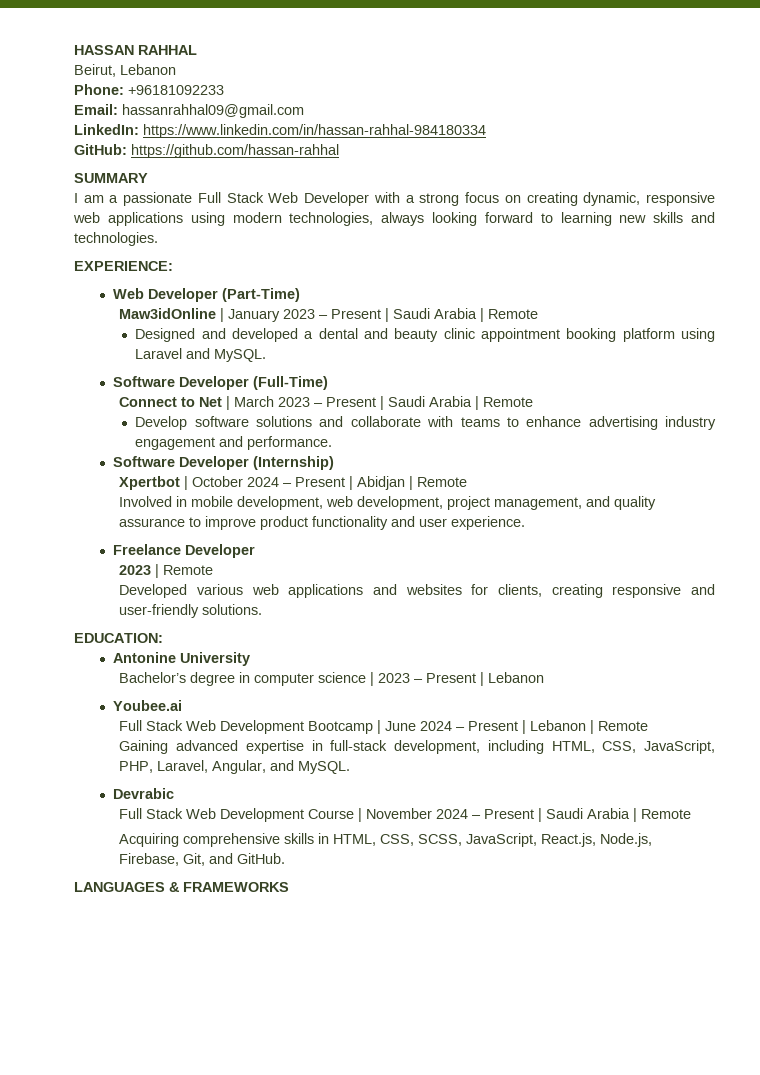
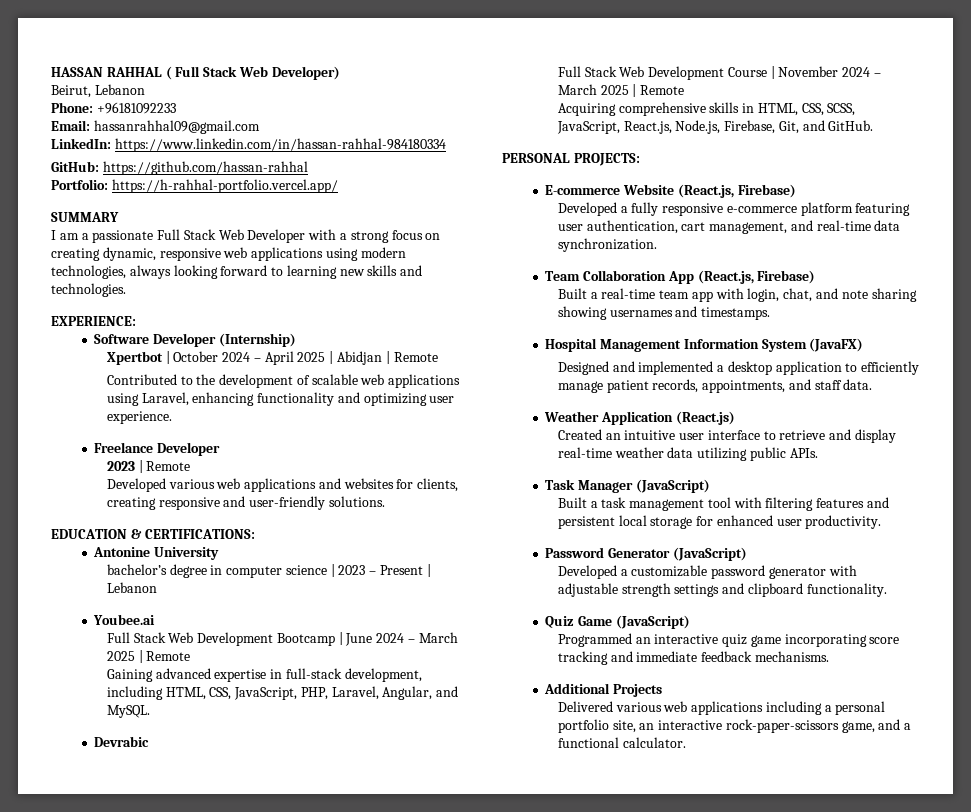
(197, 50) none -> [165,66,340,80] ( Full Stack Web Developer)
(339, 151) none -> [51,179,338,193] // Portfolio: https://h-rahhal-portfolio.vercel.app/
[112,288,300,302] [119,308,539,322] [135,328,715,342] [135,348,267,362] [112,376,328,390] [119,396,534,410] [135,416,716,430] [135,436,333,450] // Web Developer (Part-Time) // Maw3idOnline | January 2023 – Present | Saudi Arabia | Remote // Designed and developed a dental and beauty clinic appointment booking platform using Laravel and MySQL. // Software Developer (Full-Time) // Connect to Net | March 2023 – Present | Saudi Arabia | Remote // Develop software solutions and collaborate with teams to enhance advertising industry engagement and performance. -> (136, 321) none
[295,477,346,487] Present -> [264,351,326,365] April 2025
[119,496,657,510] [119,516,309,530] Involved in mobile development, web development, project management, and quality assurance to improve product -> [106,374,461,388] [106,392,255,406] Contributed to the development of scalable web applications using Laravel, enhancing
(416, 521) none -> [363,393,427,406] optimizing
[74,633,163,643] EDUCATION: -> [51,529,255,539] EDUCATION & CERTIFICATIONS:
[119,672,187,683] Bachelor’s -> [106,564,167,575] bachelor’s
[468,720,587,734] Present | Lebanon -> [418,632,458,643] [106,651,135,661] March 2025
[484,808,631,822] Present | Saudi Arabia -> [557,84,629,95] March 2025
[74,882,289,892] LANGUAGES & FRAMEWORKS -> [502,153,640,166] [545,184,796,198] [557,202,911,216] [557,220,901,234] [557,238,657,252] [545,270,816,284] [557,288,917,302] [557,306,771,320] [545,338,864,352] [557,361,920,375] [557,379,873,393] [544,411,735,425] [557,429,897,443] [557,447,818,461] [545,479,710,493] [557,497,890,511] [557,515,882,529] [545,547,747,561] [557,565,857,579] [557,583,887,597] [545,615,690,629] [557,633,900,647] [557,651,829,665] [544,683,663,697] [557,701,886,715] [557,719,912,733] [557,737,686,748] PERSONAL PROJECTS: // E-commerce Website (React.js, Firebase) // Developed a fully responsive e-commerce platform featuring user authentication, cart management, and real-time data synchronization. // Team Collaboration App (React.js, Firebase) // Built a real-time team app with login, chat, and note sharing showing usernames and timestamps. // Hospital Management Information System (JavaFX) // Designed and implemented a desktop application to efficiently manage patient records, appointments, and staff data. // Weather Application (React.js) // Created an intuitive user interface to retrieve and display real-time weather data utilizing public APIs. // Task Manager (JavaScript) // Built a task management tool with filtering features and persistent local storage for enhanced user productivity. // Password Generator (JavaScript) // Developed a customizable password generator with adjustable strength settings and clipboard functionality. // Quiz Game (JavaScript) // Programmed an interactive quiz game incorporating score tracking and immediate feedback mechanisms. // Additional Projects // Delivered various web applications including a personal portfolio site, an interactive rock-paper-scissors game, and a functional calculator.

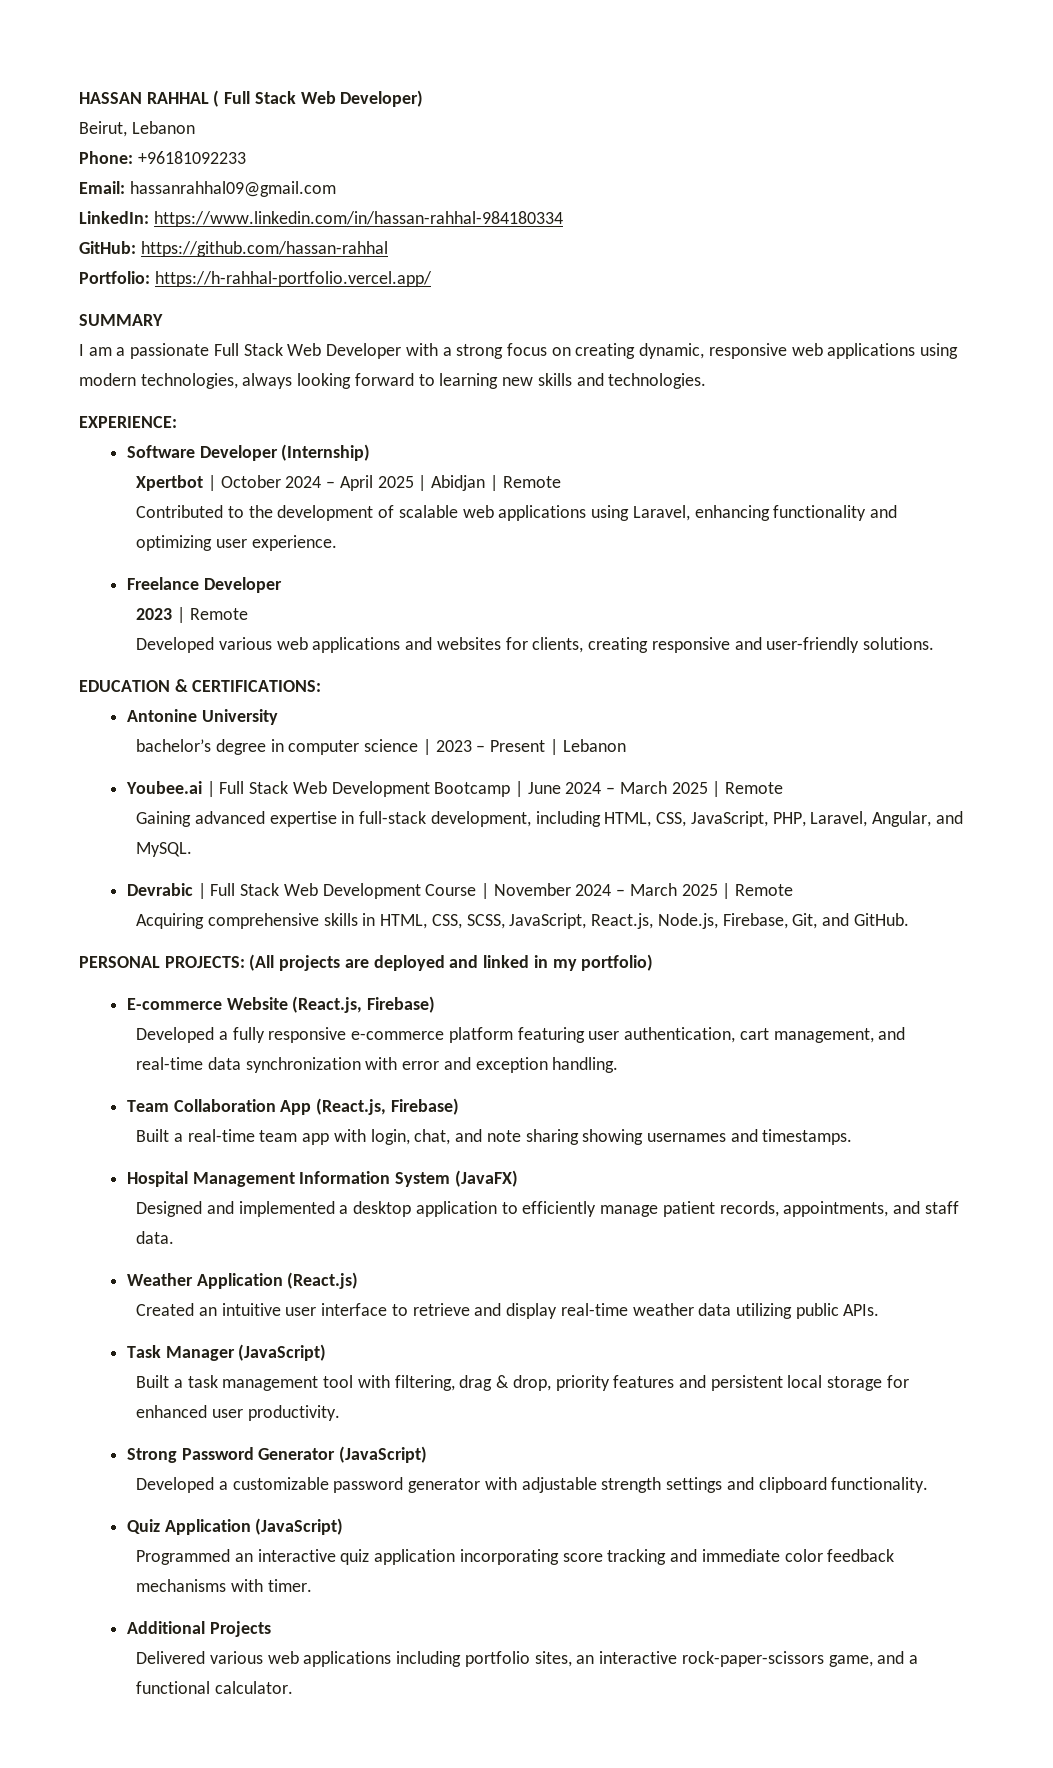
(156, 619) // -> [206,781,215,797] |
(150, 741) // -> [197,883,206,899] |
(640, 159) none -> [249,954,654,971] (All projects are deployed and linked in my portfolio)
[557,238,657,252] synchronization. -> [245,1057,619,1073] synchronization with error and exception handling.
[765,497,814,511] filtering -> [394,1375,610,1391] filtering, drag & drop, priority
(882, 522) none -> [126,1448,177,1463] Strong
[578,616,613,626] Game -> [164,1519,251,1535] Application
[750,635,781,647] game -> [374,1549,456,1565] application
[701,651,829,662] feedback mechanisms. -> [784,1549,895,1562] [136,1579,312,1592] color feedback mechanisms with timer.
[824,701,886,715] [557,719,636,733] a personal portfolio site, -> [464,1651,572,1667] portfolio sites,

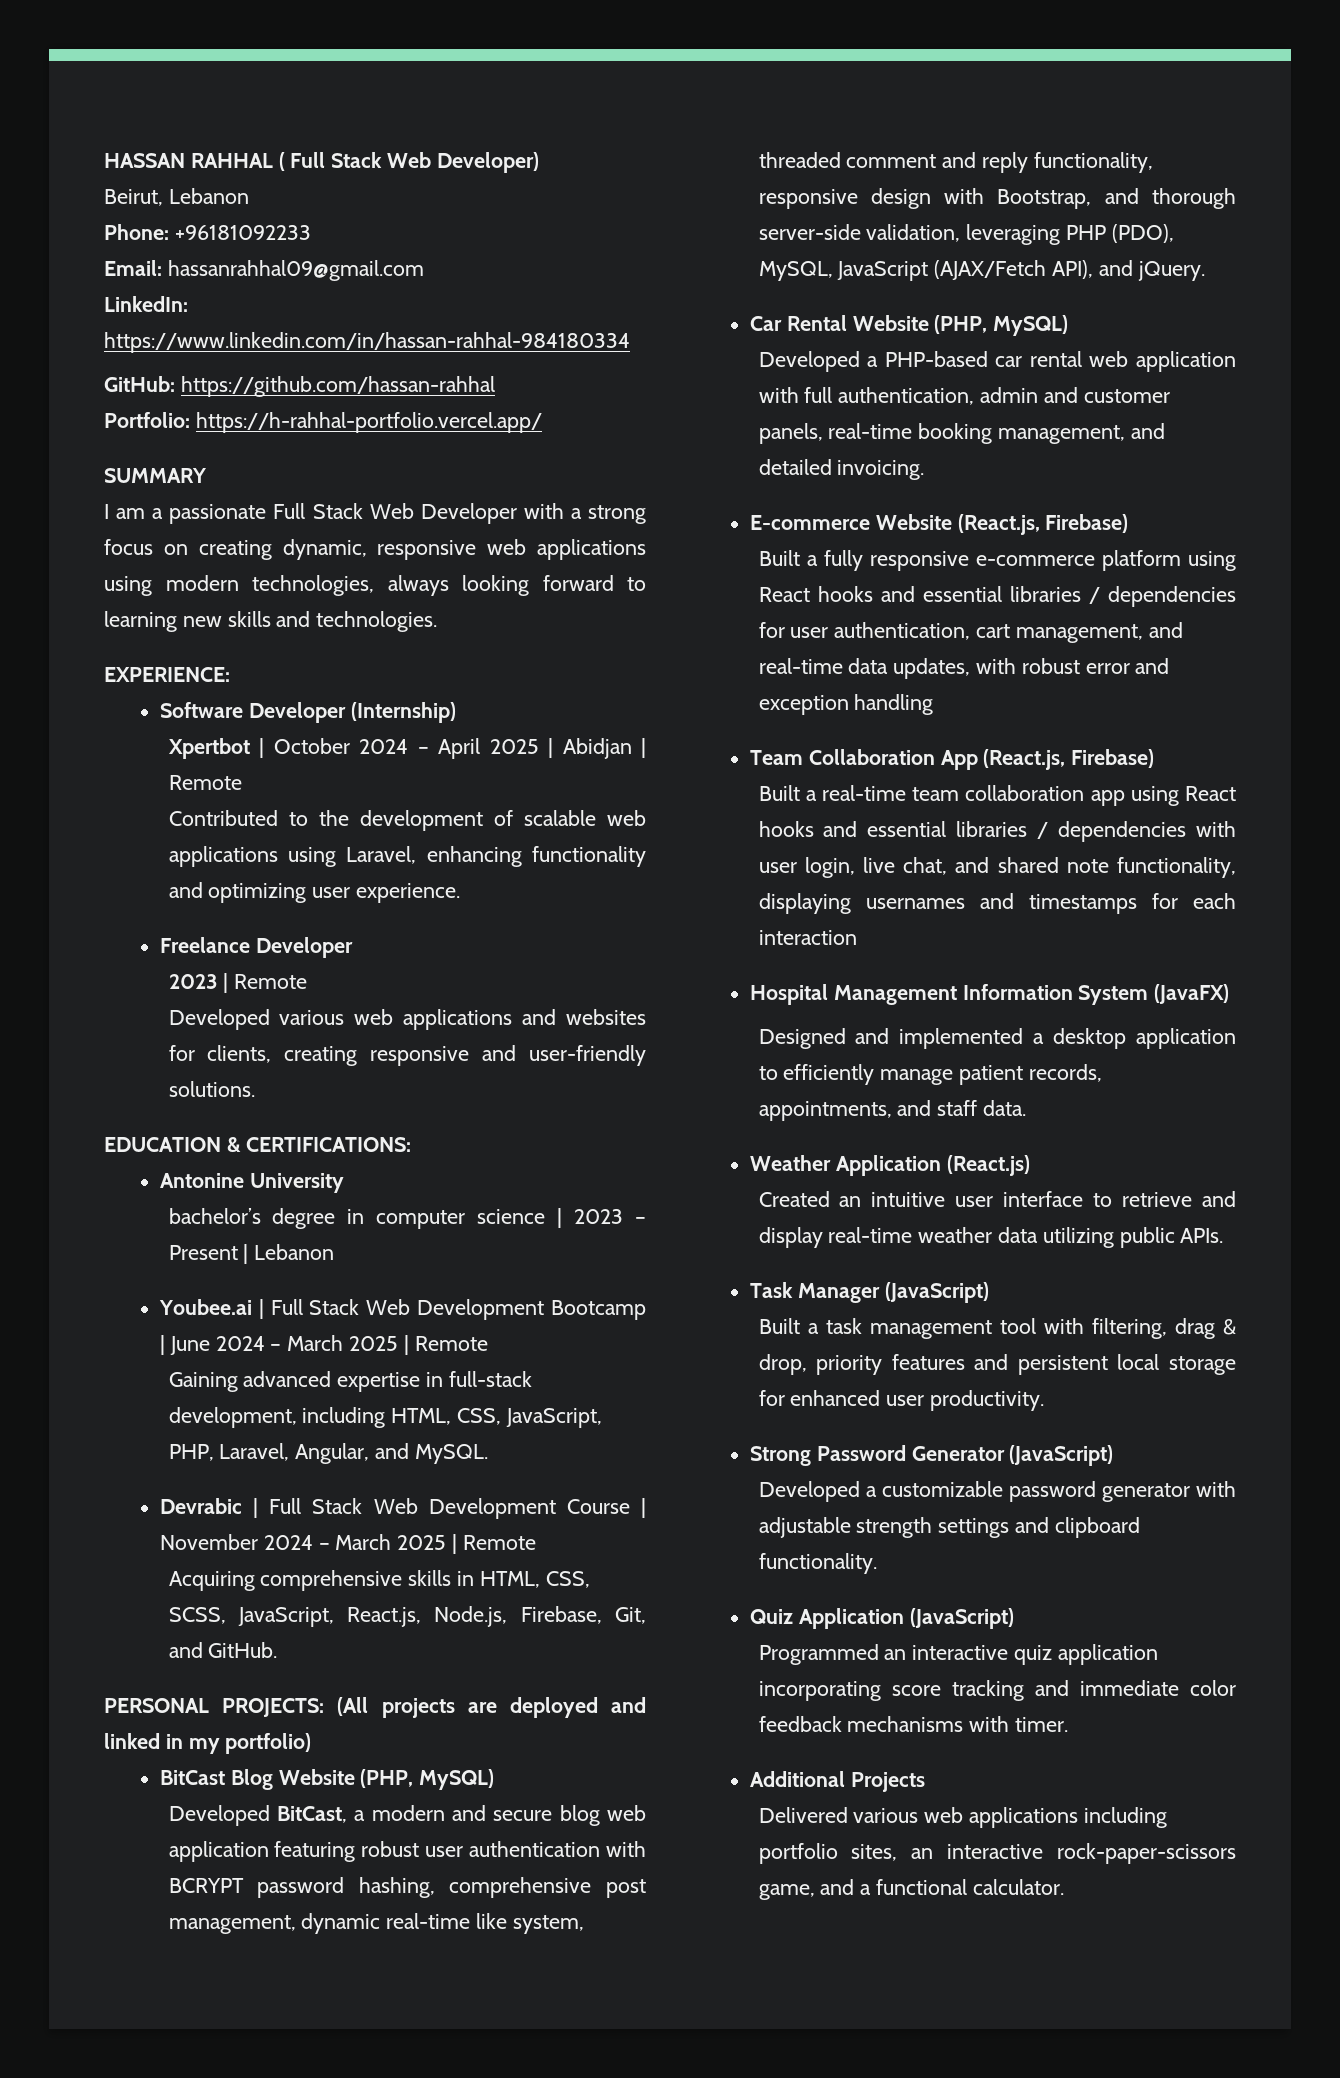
(654, 962) none -> [159,1769,495,1790] [168,1805,647,1826] [168,1841,646,1862] [168,1877,646,1898] [168,1913,584,1934] [758,152,1153,173] [758,188,1236,209] [758,224,1174,245] [758,260,1205,281] [749,315,1069,336] [758,351,1236,372] [758,387,1170,405] [758,423,1165,444] [758,459,925,480] // BitCast Blog Website (PHP, MySQL) // Developed BitCast, a modern and secure blog web application featuring robust user authentication with BCRYPT password hashing, comprehensive post management, dynamic real-time like system, threaded comment and reply functionality, responsive design with Bootstrap, and thorough server-side validation, leveraging PHP (PDO), MySQL, JavaScript (AJAX/Fetch API), and jQuery. // Car Rental Website (PHP, MySQL) // Developed a PHP-based car rental web application with full authentication, admin and customer panels, real-time booking management, and detailed invoicing.
[136,1027,215,1043] Developed -> [758,550,800,566] Built
[517,1027,585,1043] featuring -> [1188,551,1236,571] [758,586,1236,607] [758,622,785,638] using React hooks and essential libraries / dependencies for
[245,1057,398,1073] synchronization with -> [893,658,1080,679] updates, with robust
[552,1057,619,1073] handling. -> [854,694,934,715] handling
[302,1129,853,1145] app with login, chat, and note sharing showing usernames and timestamps. -> [965,785,1236,806] [758,821,1236,842] [758,857,1237,878] [758,893,1236,914] [758,930,857,945] collaboration app using React hooks and essential libraries / dependencies with user login, live chat, and shared note functionality, displaying usernames and timestamps for each interaction

